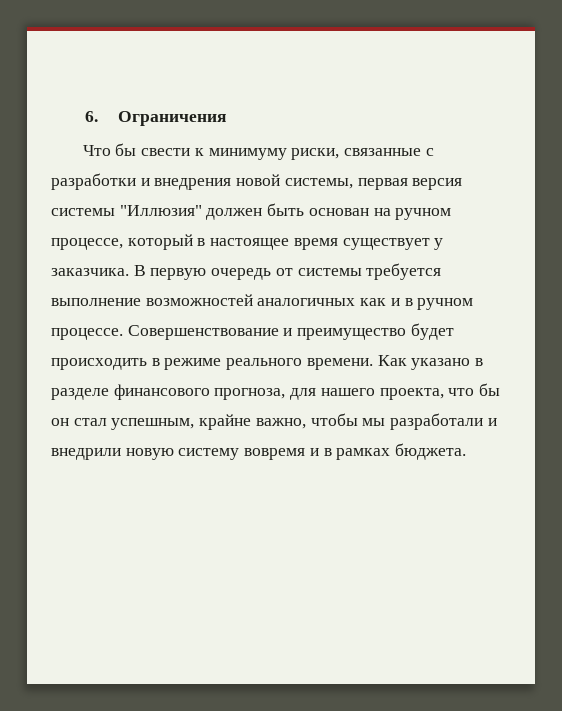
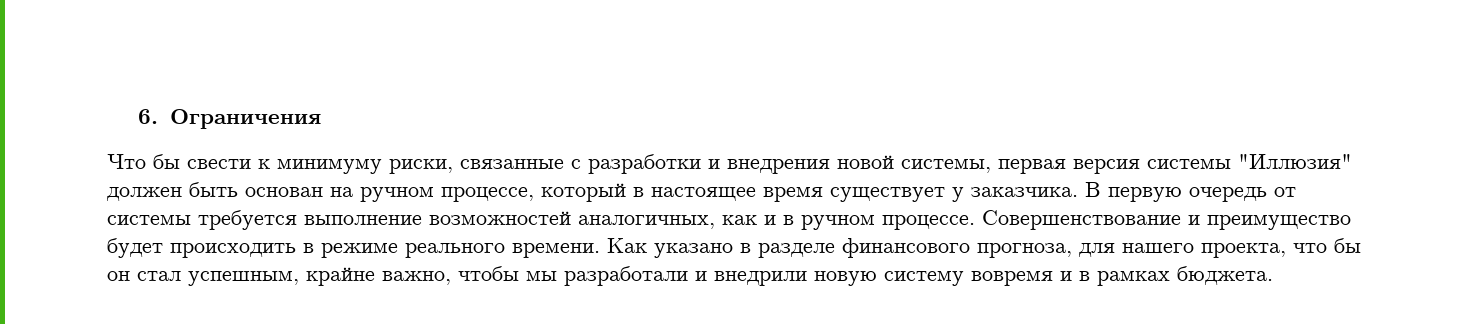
[257,298,356,306] аналогичных -> [578,215,715,229] аналогичных,

